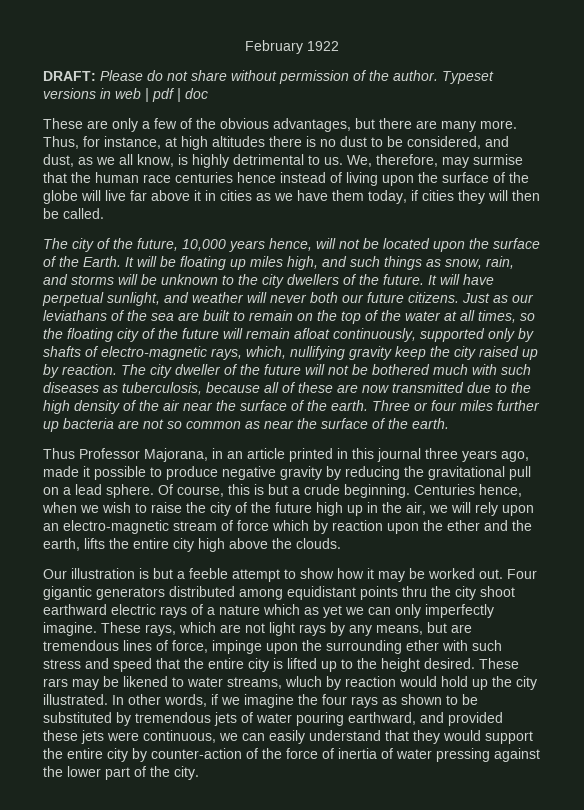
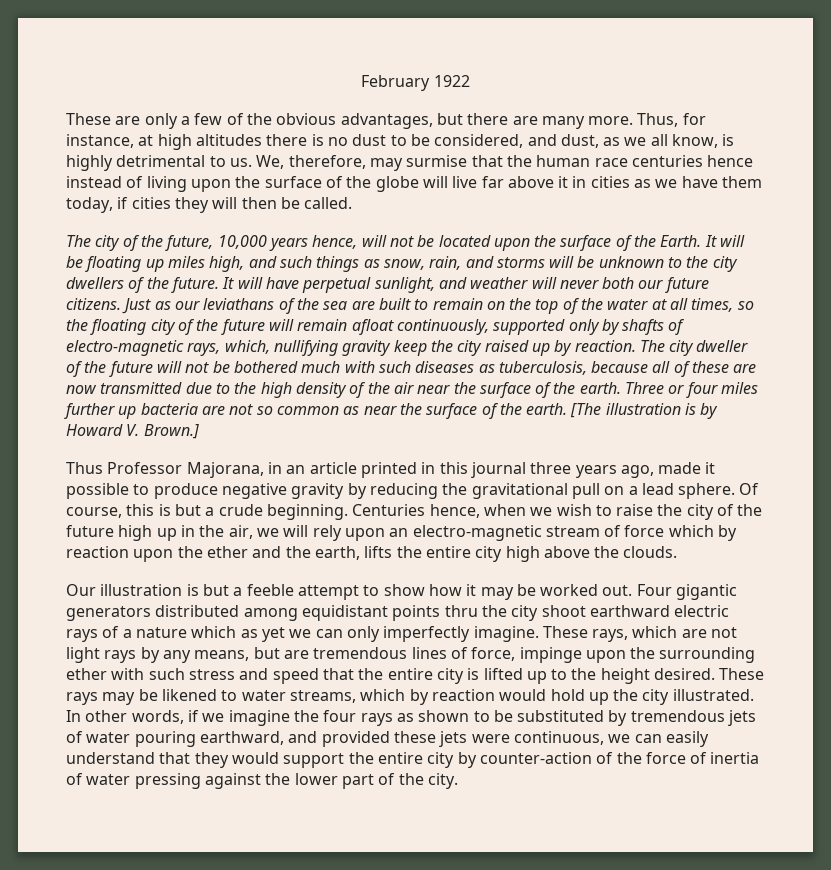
[43,70,494,84] [43,88,208,102] // DRAFT: Please do not share without permission of the author. Typeset versions in web | pdf | doc -> (470, 81) none
(449, 423) none -> [570,403,719,419] [66,424,199,439] [The illustration is by Howard V. Brown.]
[43,678,68,687] rars -> [66,692,98,705] rays
[285,676,322,687] wluch -> [360,689,406,701] which

